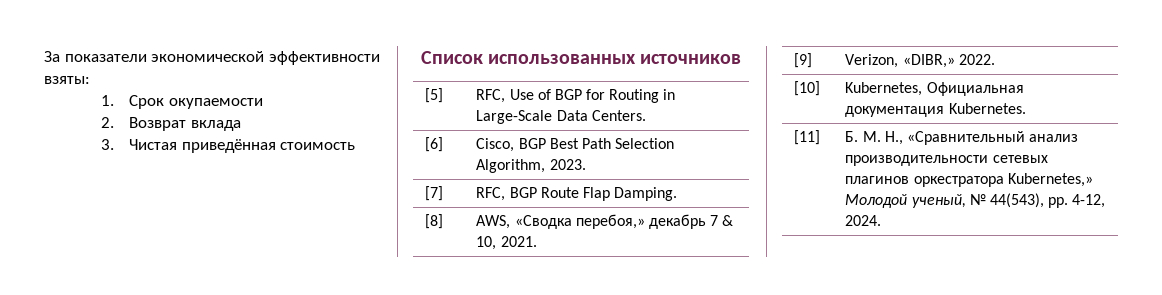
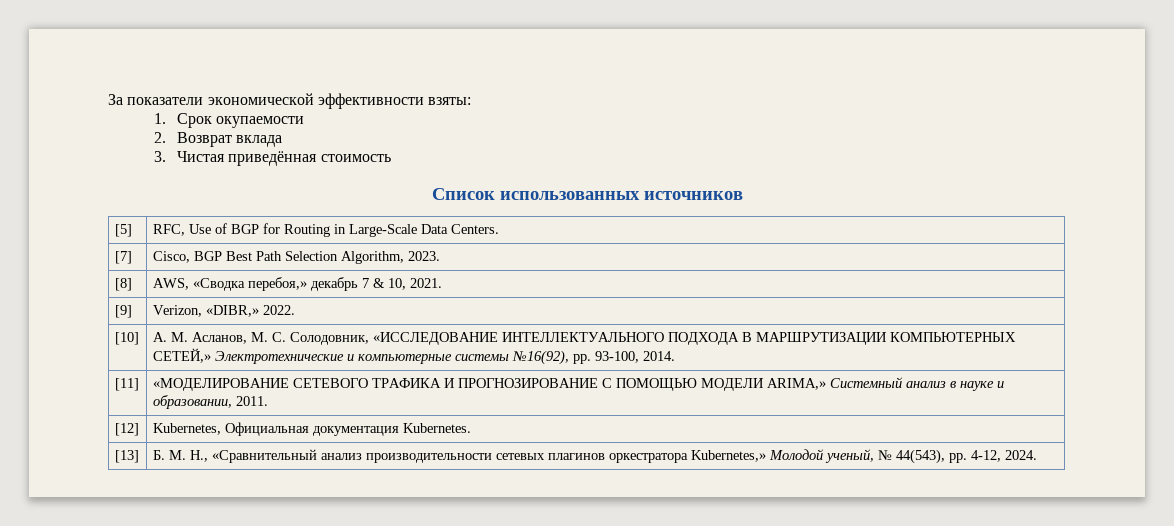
[425,137,444,152] [6] -> [114,251,132,264] [7]
[425,186,444,201] [476,187,678,201] // [7] | RFC, BGP Route Flap Damping. -> (440, 256) none
(821, 88) none -> [152,332,1016,345] [152,348,675,365] [114,378,139,391] [152,377,1004,391] [152,395,268,409] [114,423,139,436] | А. М. Асланов, М. С. Солодовник, «ИССЛЕДОВАНИЕ ИНТЕЛЛЕКТУАЛЬНОГО ПОДХОДА В МАРШРУТИЗАЦИИ КОМПЬЮТЕРНЫХ СЕТЕЙ,» Электротехнические и компьютерные системы №16(92), pp. 93-100, 2014. // [11] | «МОДЕЛИРОВАНИЕ СЕТЕВОГО ТРАФИКА И ПРОГНОЗИРОВАНИЕ С ПОМОЩЬЮ МОДЕЛИ ARIMA,» Системный анализ в науке и образовании, 2011. // [12]
[794,130,821,145] [11] -> [114,450,139,463] [13]

